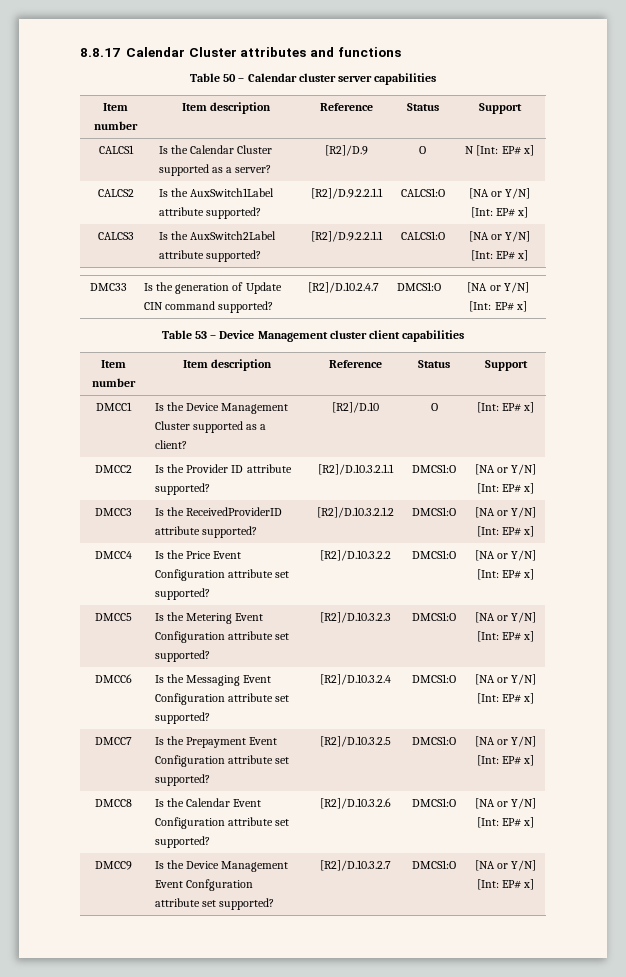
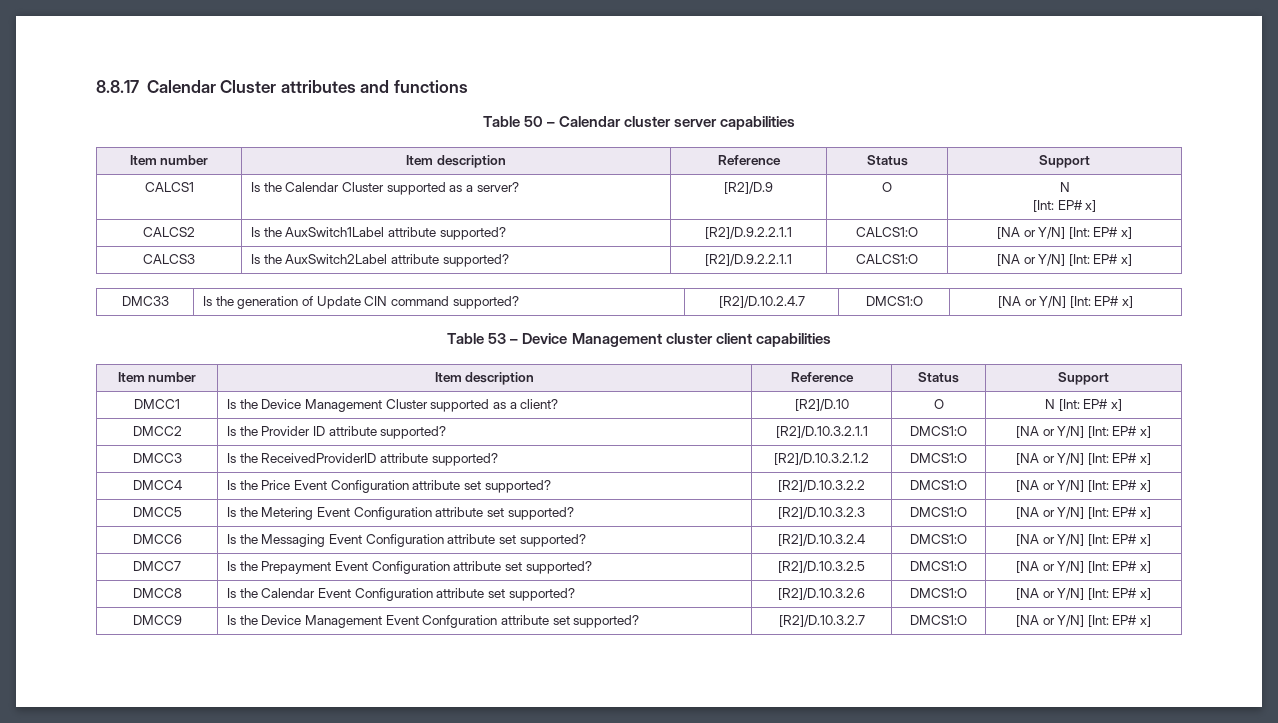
(475, 150) none -> (1070, 187) //
(438, 407) none -> [1045,399,1056,409] N

